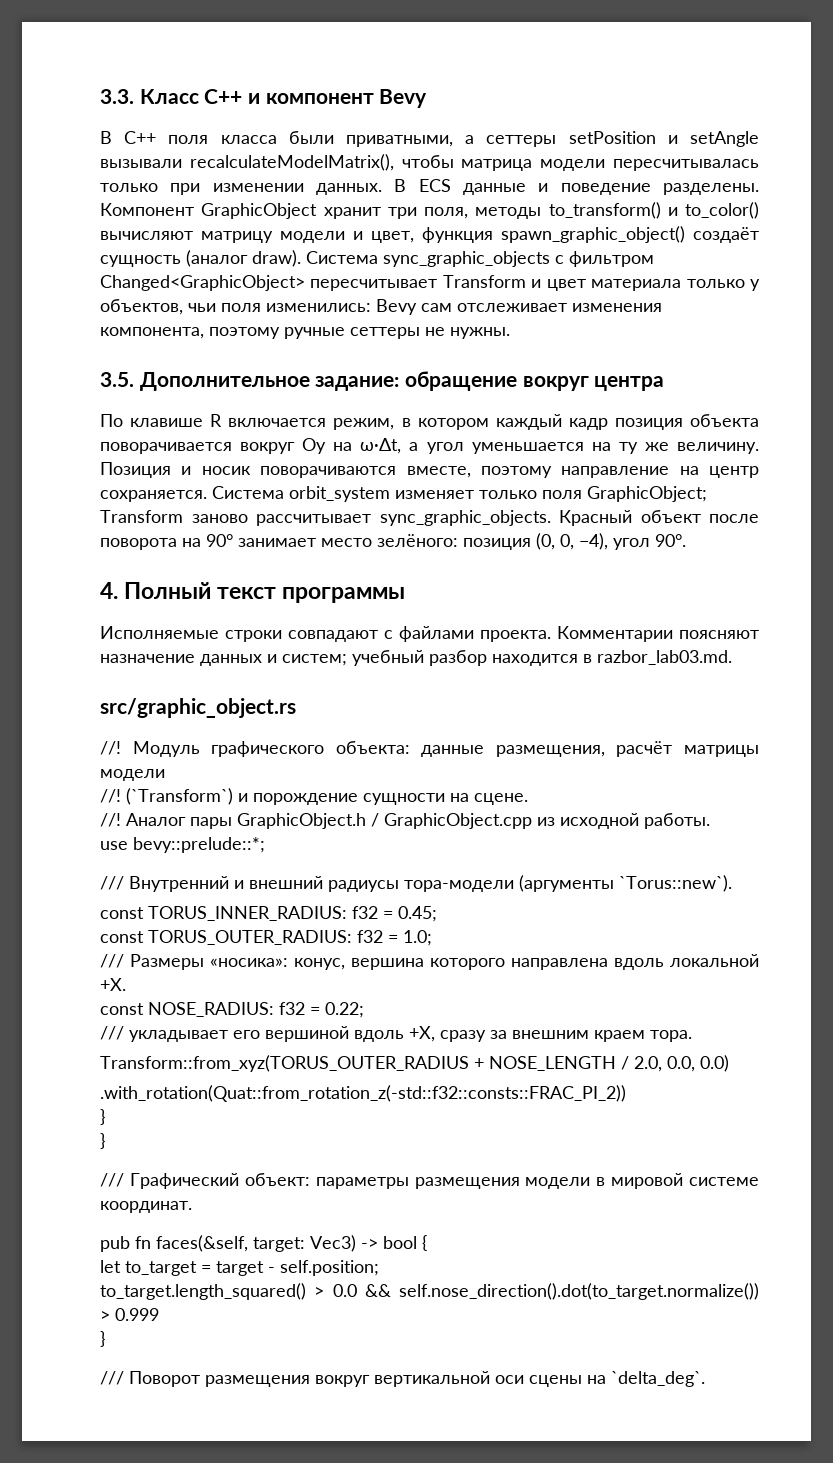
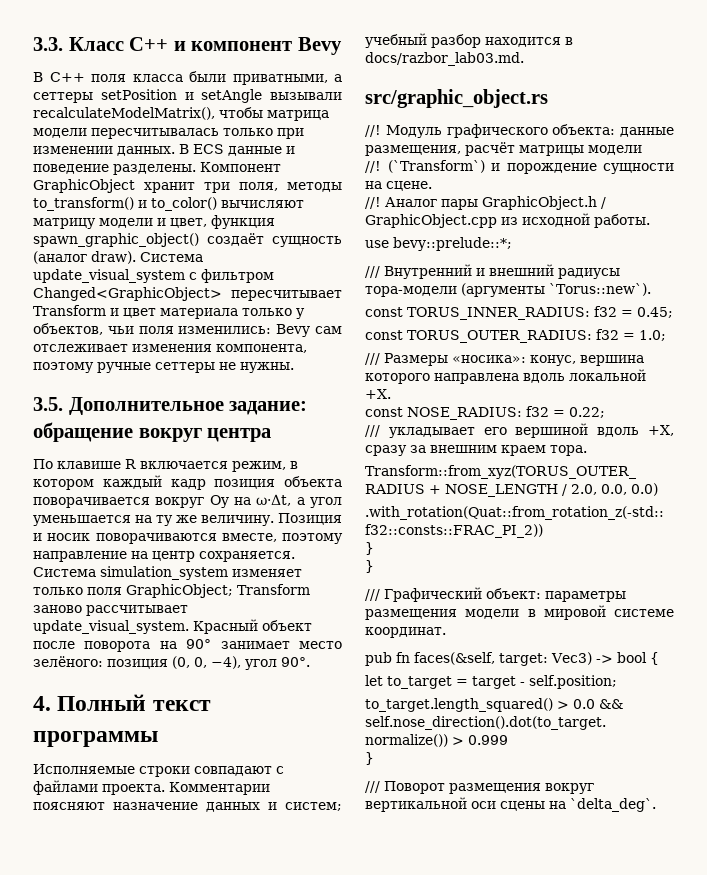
[383,251,550,267] sync_graphic_objects -> [33,269,185,283] update_visual_system
[289,486,390,502] orbit_system -> [100,566,228,580] simulation_system
[379,510,551,526] sync_graphic_objects. -> [33,620,189,634] update_visual_system.
[597,650,732,665] razbor_lab03.md. -> [365,52,524,66] docs/razbor_lab03.md.

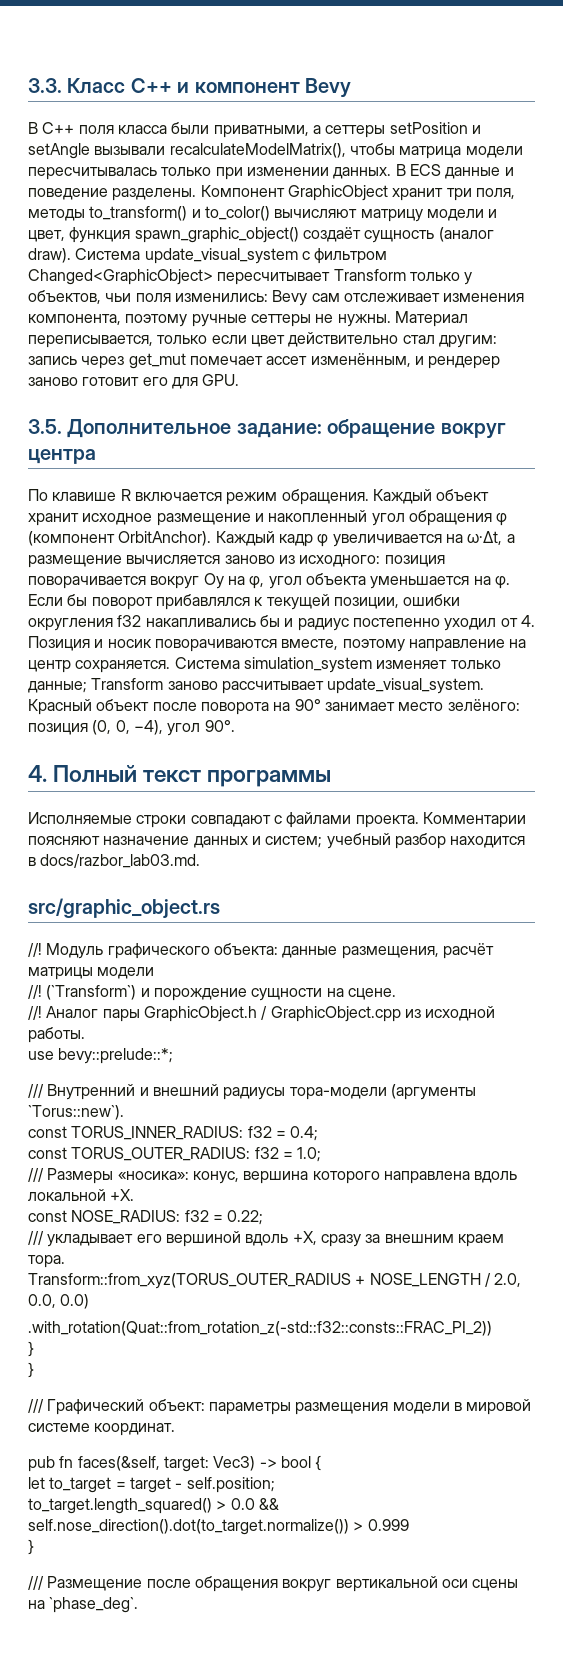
[110,308,238,319] и цвет материала -> (406, 275) none
(294, 367) none -> [394,311,468,327] [28,332,497,348] [28,353,501,369] [28,374,240,389] Материал переписывается, только если цвет действительно стал другим: запись через get_mut помечает ассет изменённым, и рендерер заново готовит его для GPU.
[232,461,298,472] [33,475,342,490] [33,494,342,508] [33,515,274,526] режим, в котором каждый кадр позиция объекта поворачивается вокруг Oy на ω·Δt, а угол уменьшается на ту же величину. -> [226,489,490,505] [28,510,508,526] [28,531,515,547] [28,555,445,568] [28,573,510,589] [28,594,461,610] [28,615,535,631] режим обращения. Каждый объект хранит исходное размещение и накопленный угол обращения φ (компонент OrbitAnchor). Каждый кадр φ увеличивается на ω·Δt, а размещение вычисляется заново из исходного: позиция поворачивается вокруг Oy на φ, угол объекта уменьшается на φ. Если бы поворот прибавлялся к текущей позиции, ошибки округления f32 накапливались бы и радиус постепенно уходил от 4.
[87,584,233,598] поля GraphicObject; -> [28,681,87,693] данные;
[637,307,673,318] 0.45; -> [290,1126,319,1141] 0.4;
[384,781,541,794] Поворот размещения -> [47,1576,278,1592] Размещение после обращения
[570,798,656,812] `delta_deg`. -> [49,1597,139,1613] `phase_deg`.

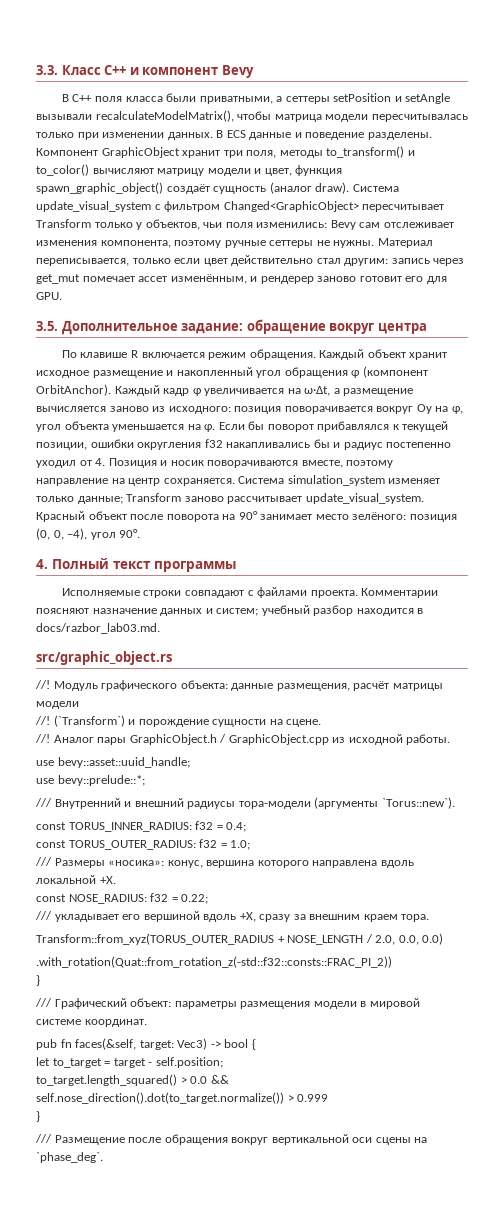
(85, 1035) none -> [36,757,190,768] // use bevy::asset::uuid_handle;
[28,1362,34,1378] // } -> (40, 980) none

